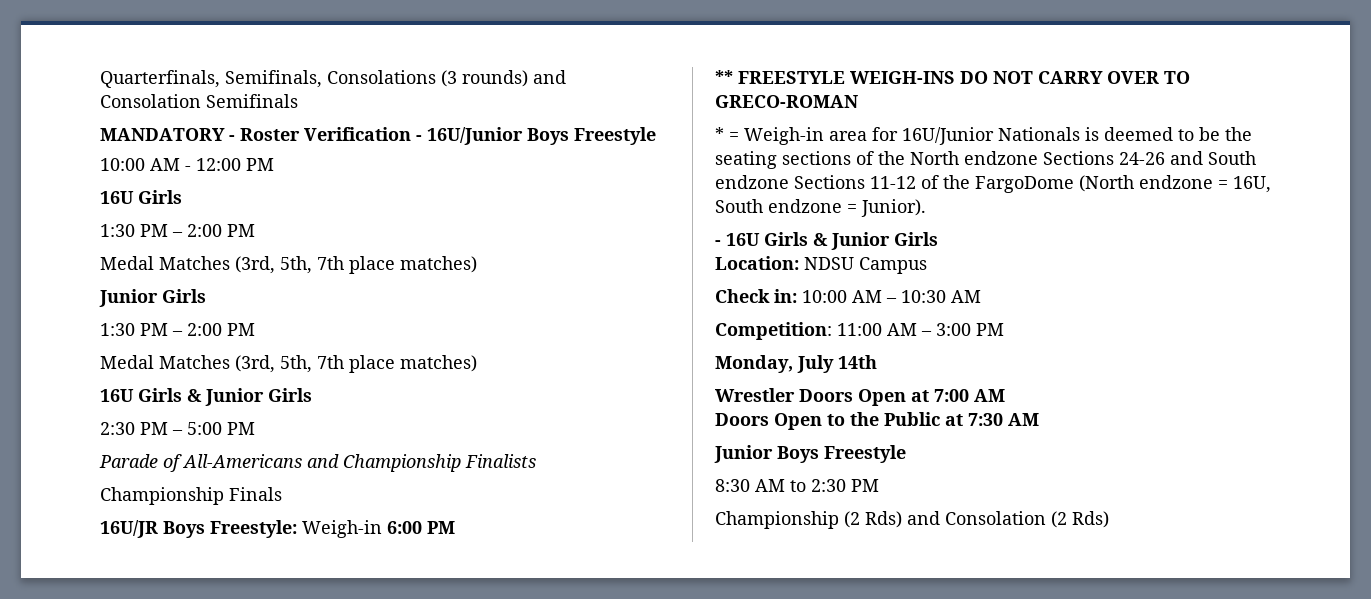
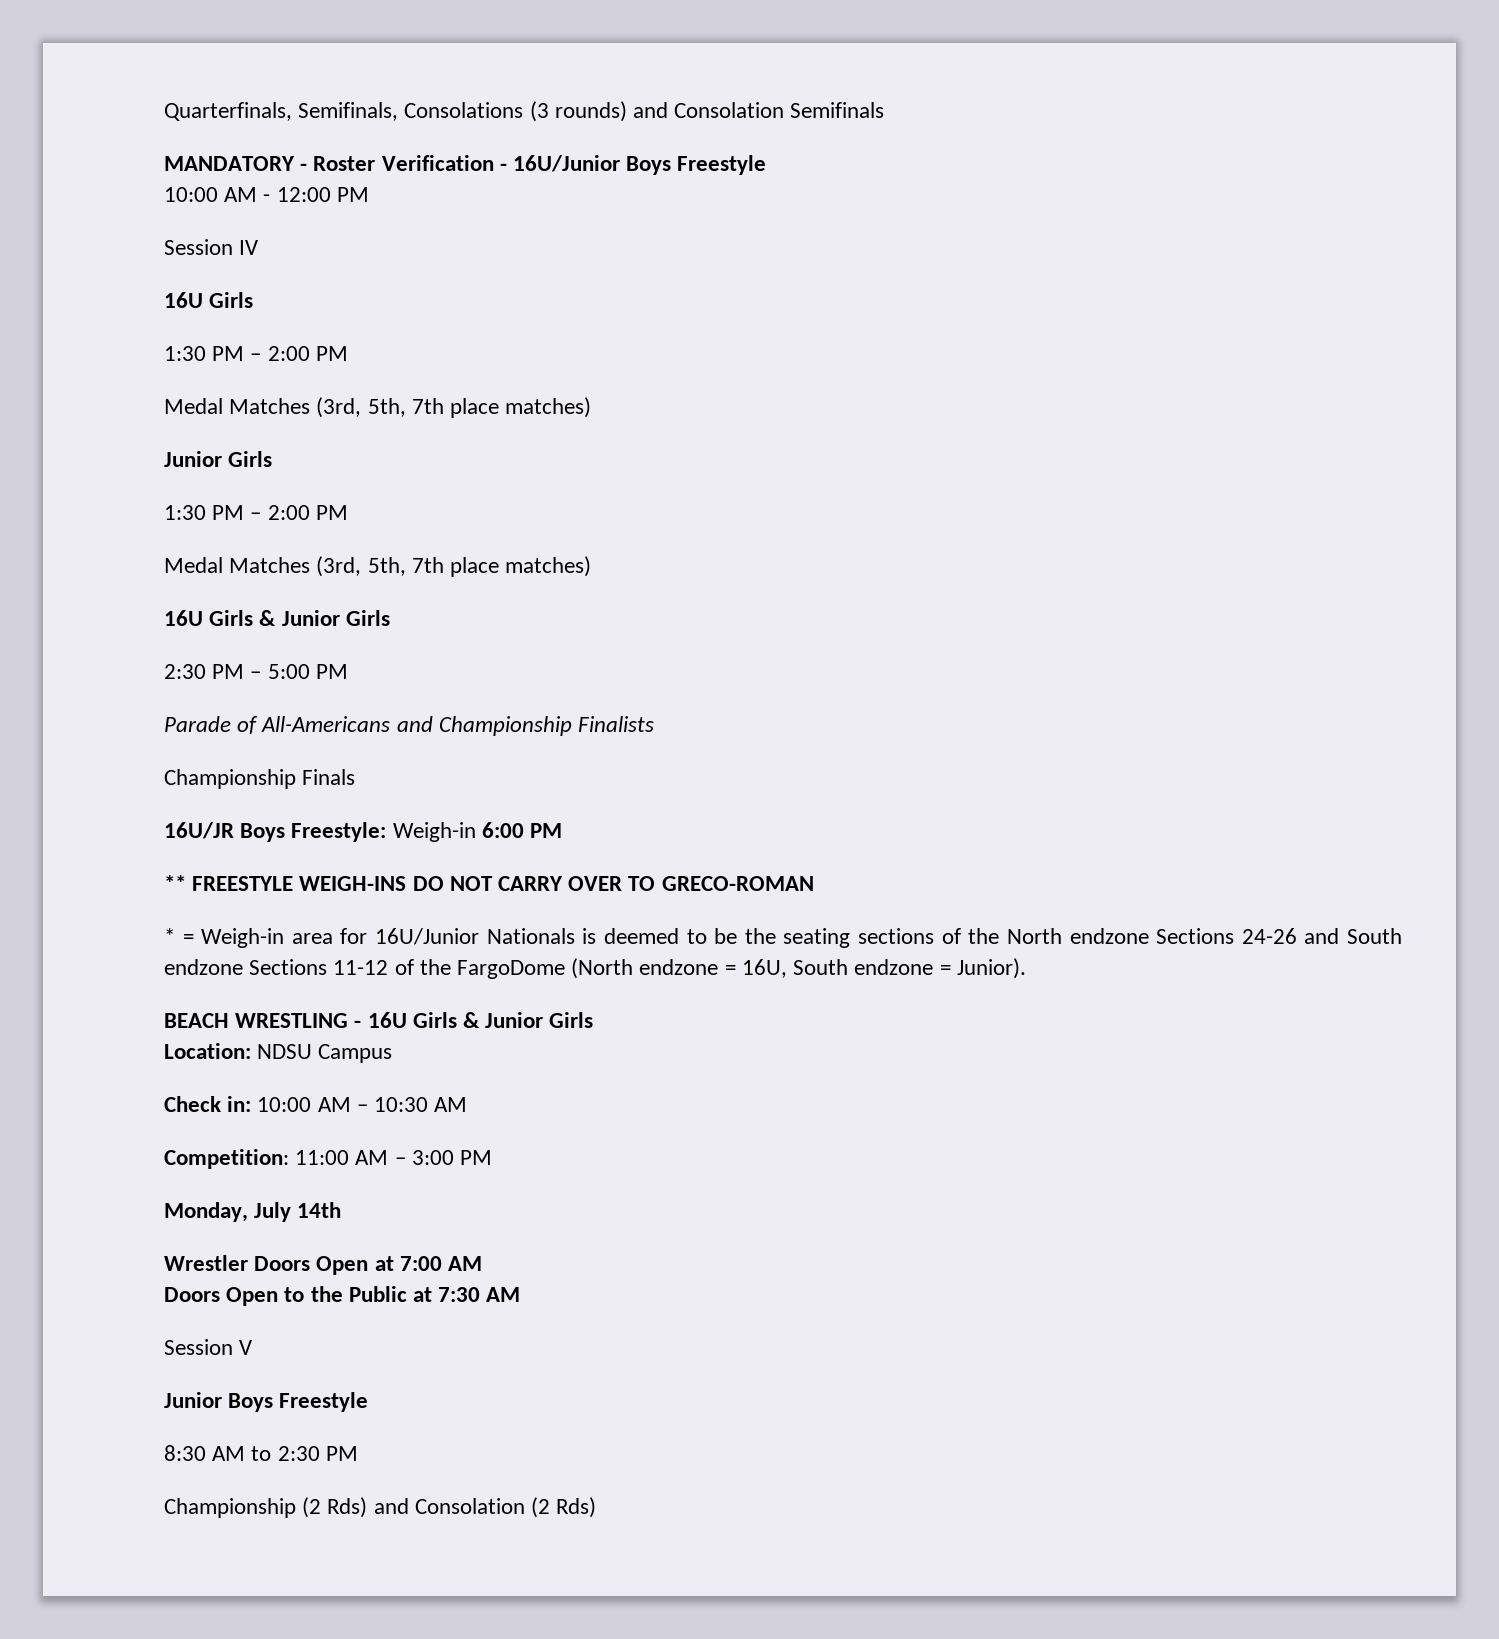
(274, 164) none -> [164,239,259,255] // Session IV
(926, 208) none -> [164,1013,349,1028] BEACH WRESTLING
(1039, 419) none -> [164,1339,253,1355] // Session V

